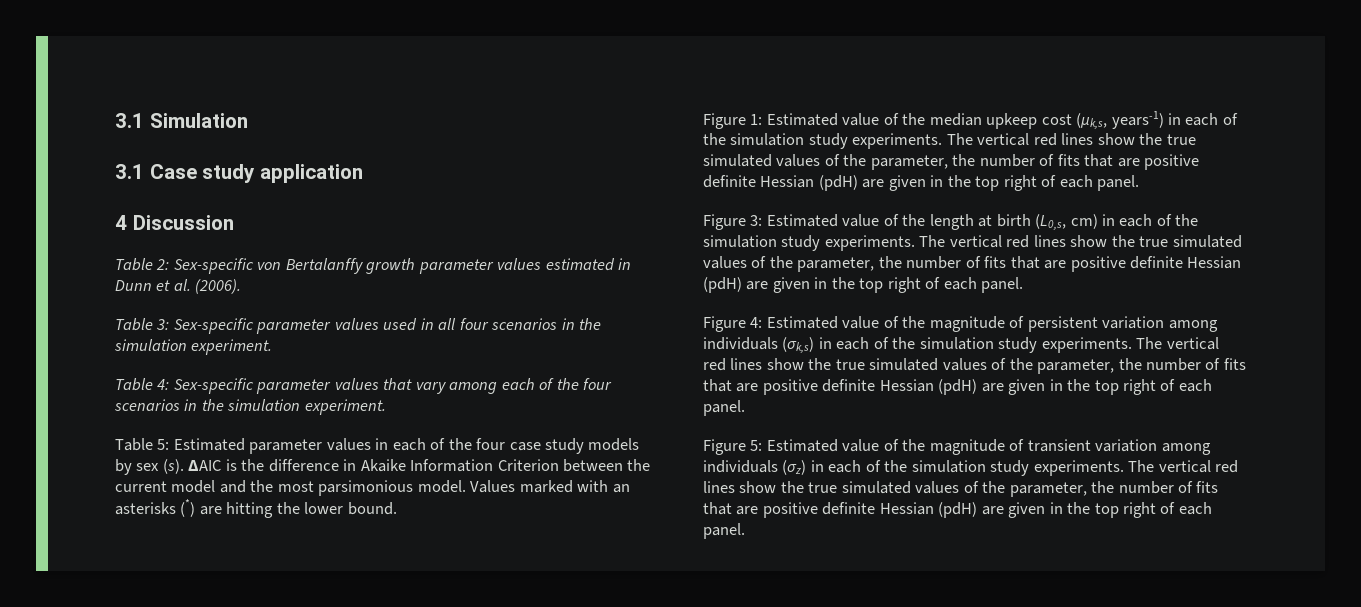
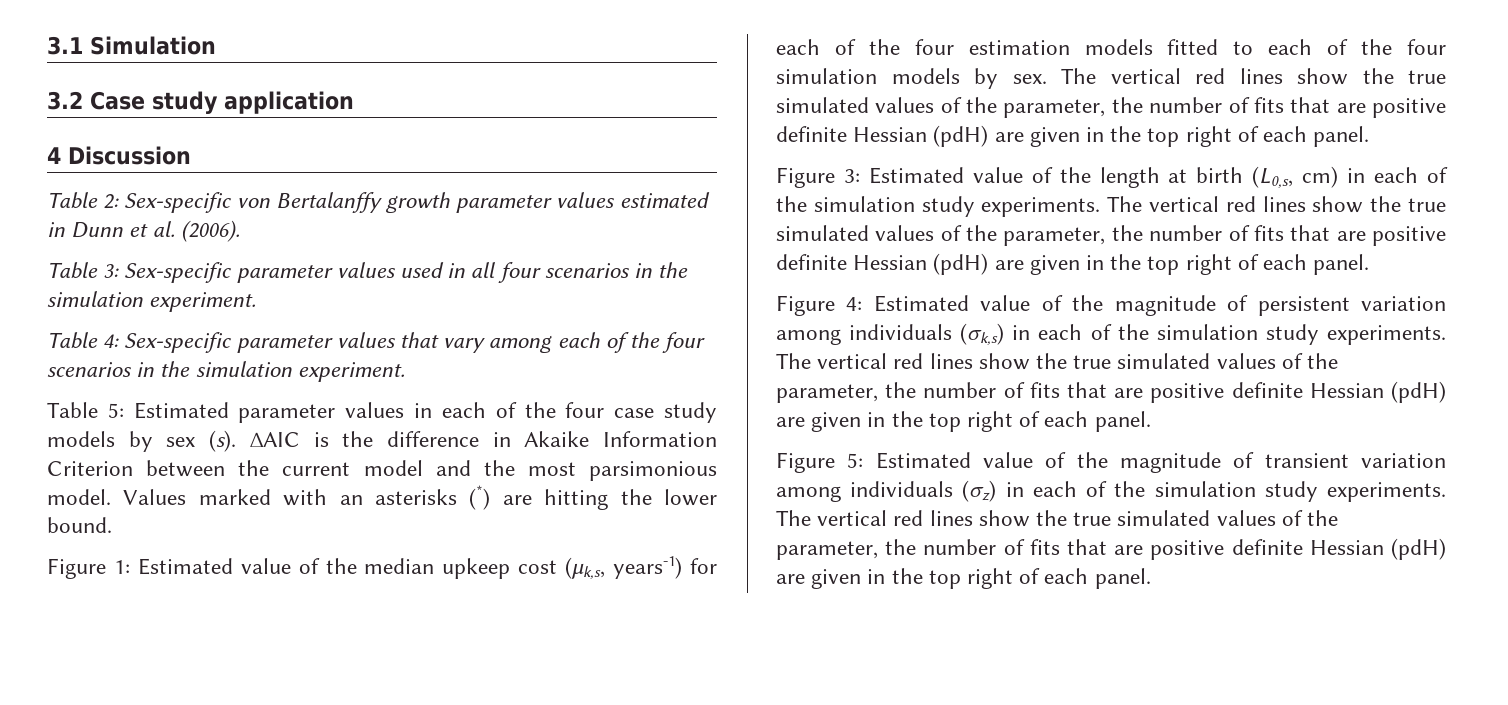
[115,164,144,179] 3.1 -> [47,91,83,110] 3.2
[1168,113,1238,126] [703,133,943,149] in each of the simulation study experiments. -> [689,558,717,574] [776,39,1446,55] [776,68,1047,89] for each of the four estimation models fitted to each of the four simulation models by sex.

